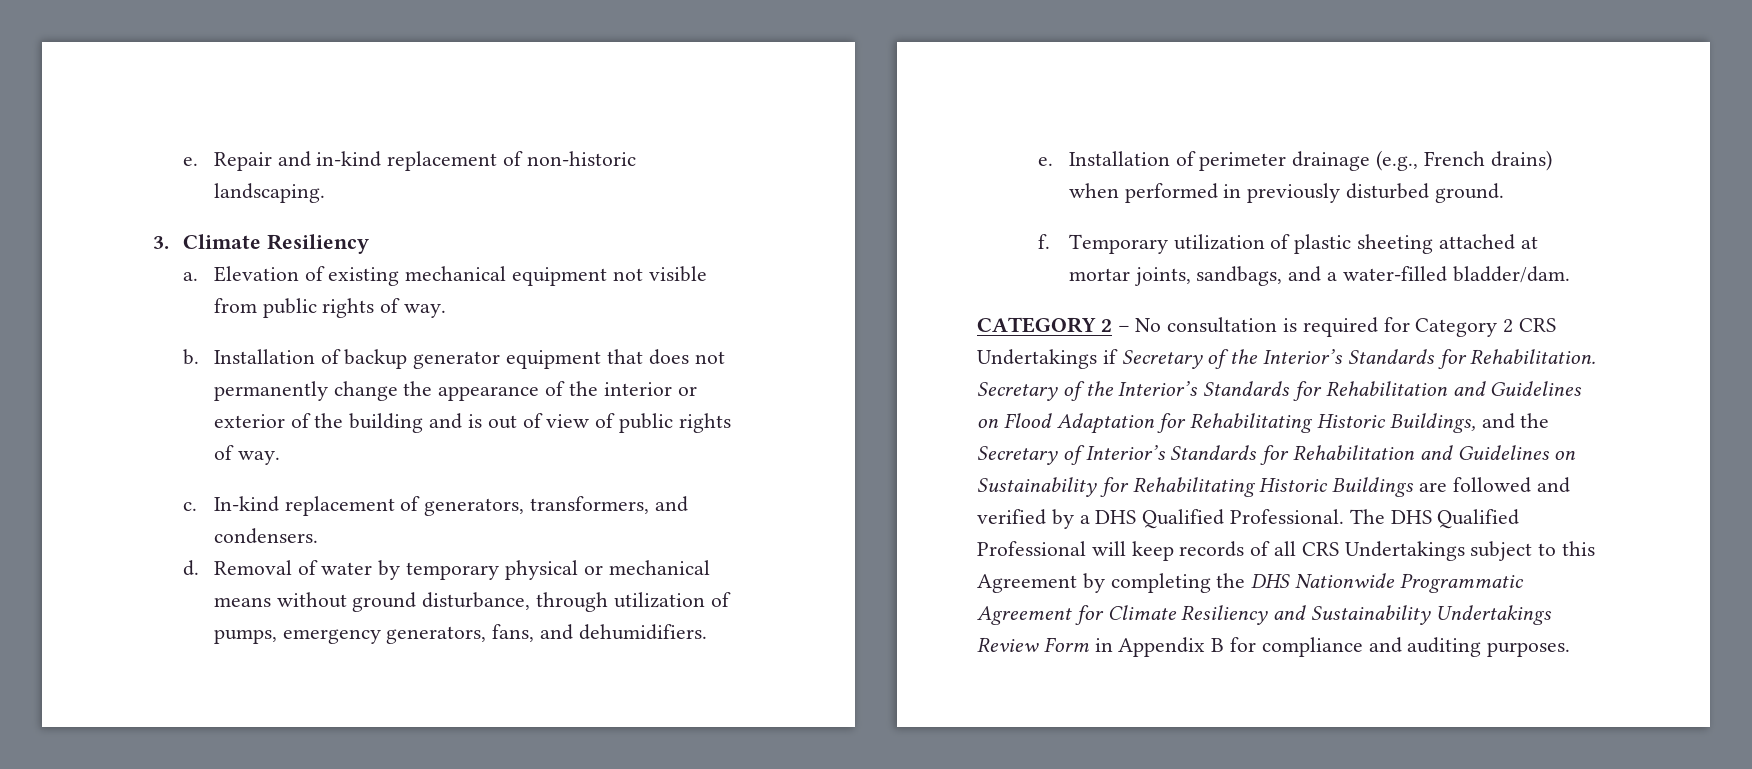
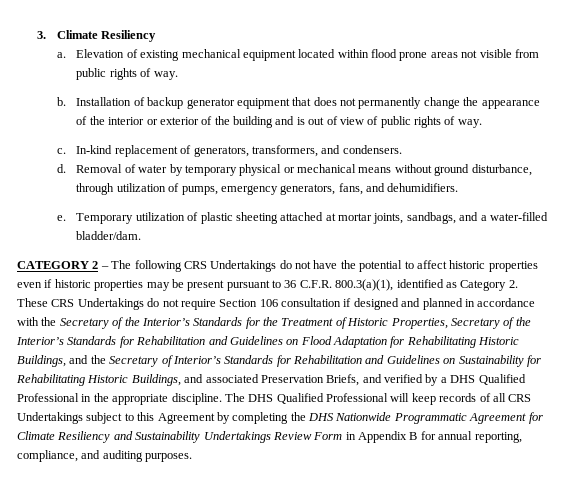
[183,151,636,171] [213,183,325,203] e. Repair and in-kind replacement of non-historic landscaping. // -> (36, 35) none
(608, 276) none -> [298,49,458,61] located within flood prone areas
[1068,150,1552,171] [1068,183,1504,203] [1038,234,1051,249] Installation of perimeter drainage (e.g., French drains) when performed in previously disturbed ground. // f. -> (66, 218) none
[1135,317,1557,337] [977,349,1597,369] No consultation is required for Category 2 CRS Undertakings if Secretary of the Interior’s Standards for Rehabilitation. -> [111,260,538,272] [17,279,518,291] [17,298,536,310] [17,317,448,329] The following CRS Undertakings do not have the potential to affect historic properties even if historic properties may be present pursuant to 36 C.F.R. 800.3(a)(1), identified as Category 2. These CRS Undertakings do not require Section 106 consultation if designed and planned in accordance with the Secretary of the Interior’s Standards for the Treatment of Historic Properties,
[1332,477,1531,497] Buildings are followed -> [131,374,360,386] Buildings, and associated Preservation Briefs,
[1230,509,1345,524] Professional. -> [17,393,222,405] Professional in the appropriate discipline.
[1261,637,1363,657] compliance -> [438,431,522,443] [17,450,78,462] annual reporting, compliance,

